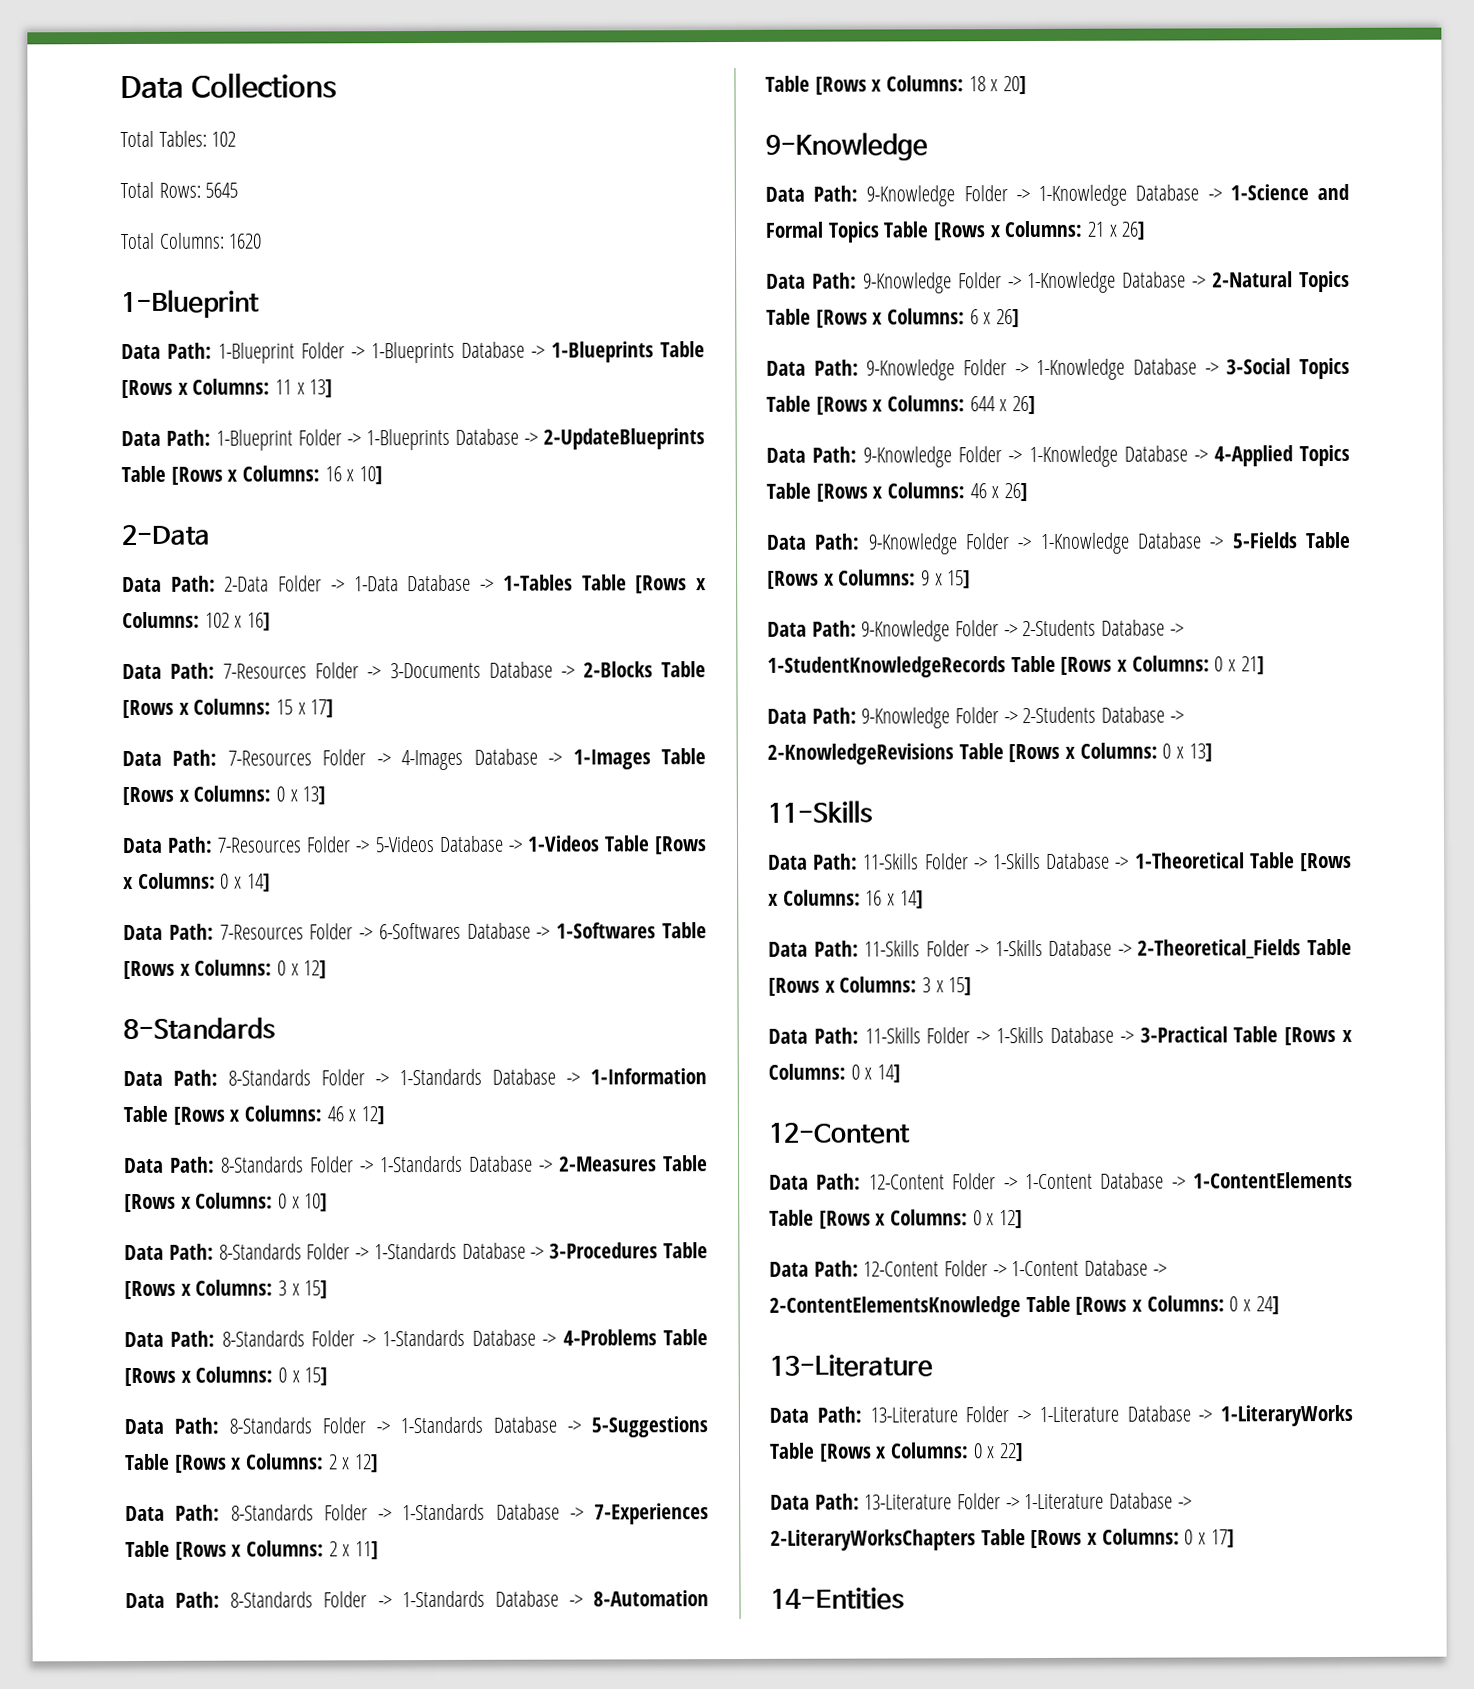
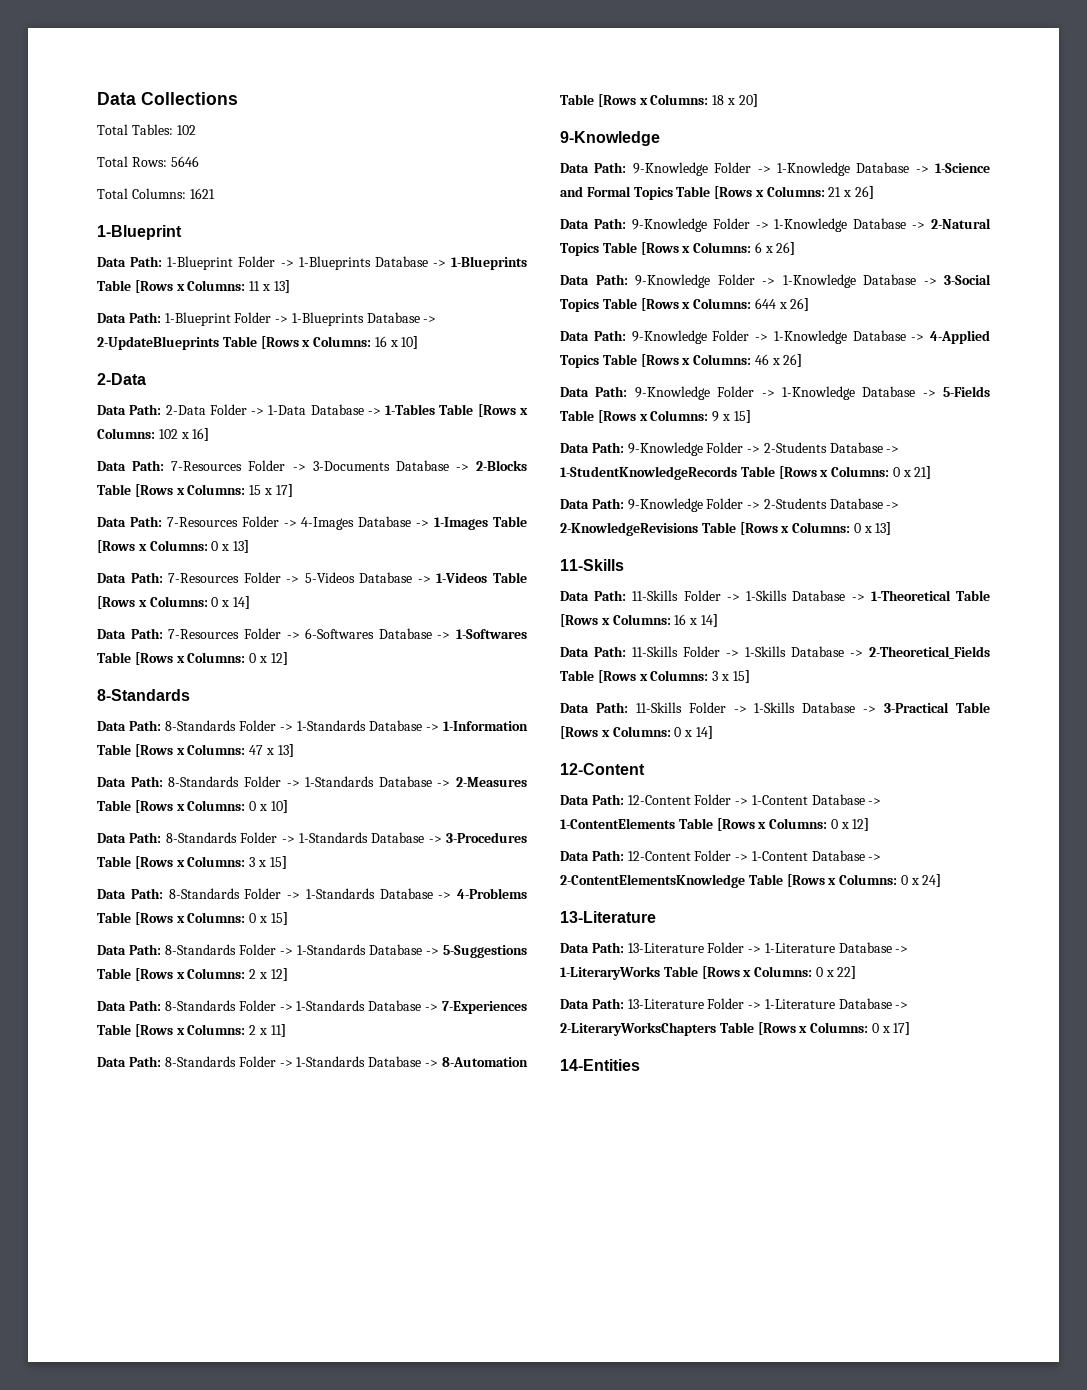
[205,182,239,198] 5645 -> [170,156,199,167] 5646
[228,233,263,249] 1620 -> [189,188,215,199] 1621
[326,1106,386,1125] 46 x 12] -> [249,744,294,757] 47 x 13]

